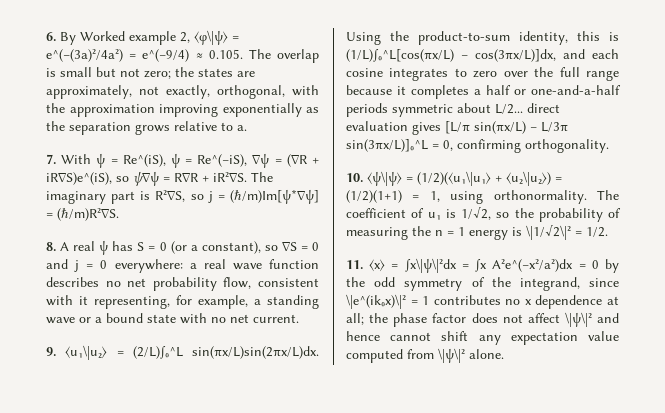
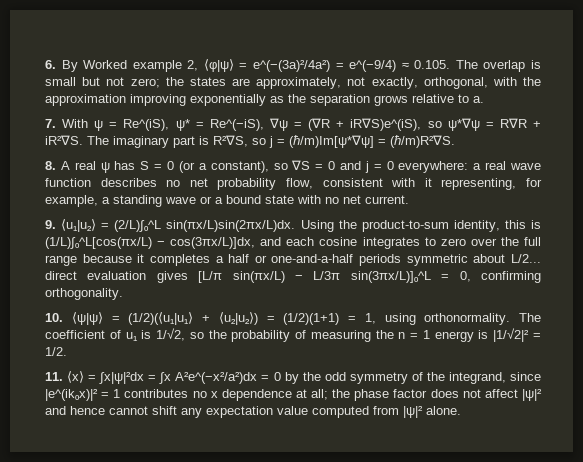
[194,30,228,45] ⟨φ\|ψ⟩ -> [203,59,234,72] ⟨φ|ψ⟩
[170,153,180,168] ψ -> [175,119,190,131] ψ*
[133,171,159,186] ψ∇ψ -> [447,118,480,131] ψ*∇ψ
[65,345,108,360] ⟨u₁\|u₂⟩ -> [61,219,97,232] ⟨u₁|u₂⟩
[367,171,551,186] ⟨ψ\|ψ⟩ = (1/2)(⟨u₁\|u₁⟩ + ⟨u₂\|u₂⟩) -> [71,312,258,325] ⟨ψ|ψ⟩ = (1/2)(⟨u₁|u₁⟩ + ⟨u₂|u₂⟩)
[526,225,571,240] \|1/√2\|² -> [493,328,530,342] |1/√2|²
[404,258,457,273] ∫x\|ψ\|²dx -> [99,372,145,384] ∫x|ψ|²dx
[346,294,406,309] \|e^(ik₀x)\|² -> [45,389,98,401] |e^(ik₀x)|²
[564,312,592,327] \|ψ\|² -> [521,389,542,401] |ψ|²
[438,348,465,363] \|ψ\|² -> [403,406,423,418] |ψ|²

